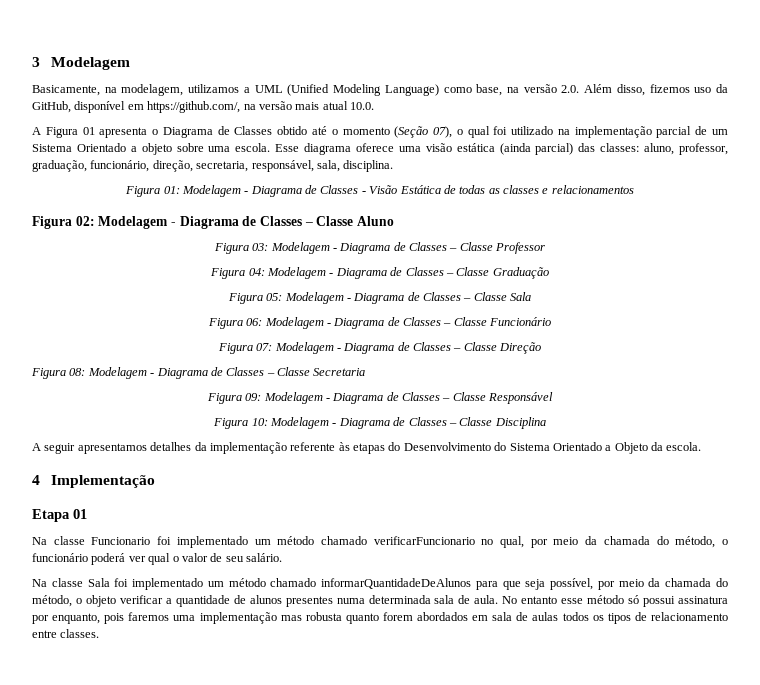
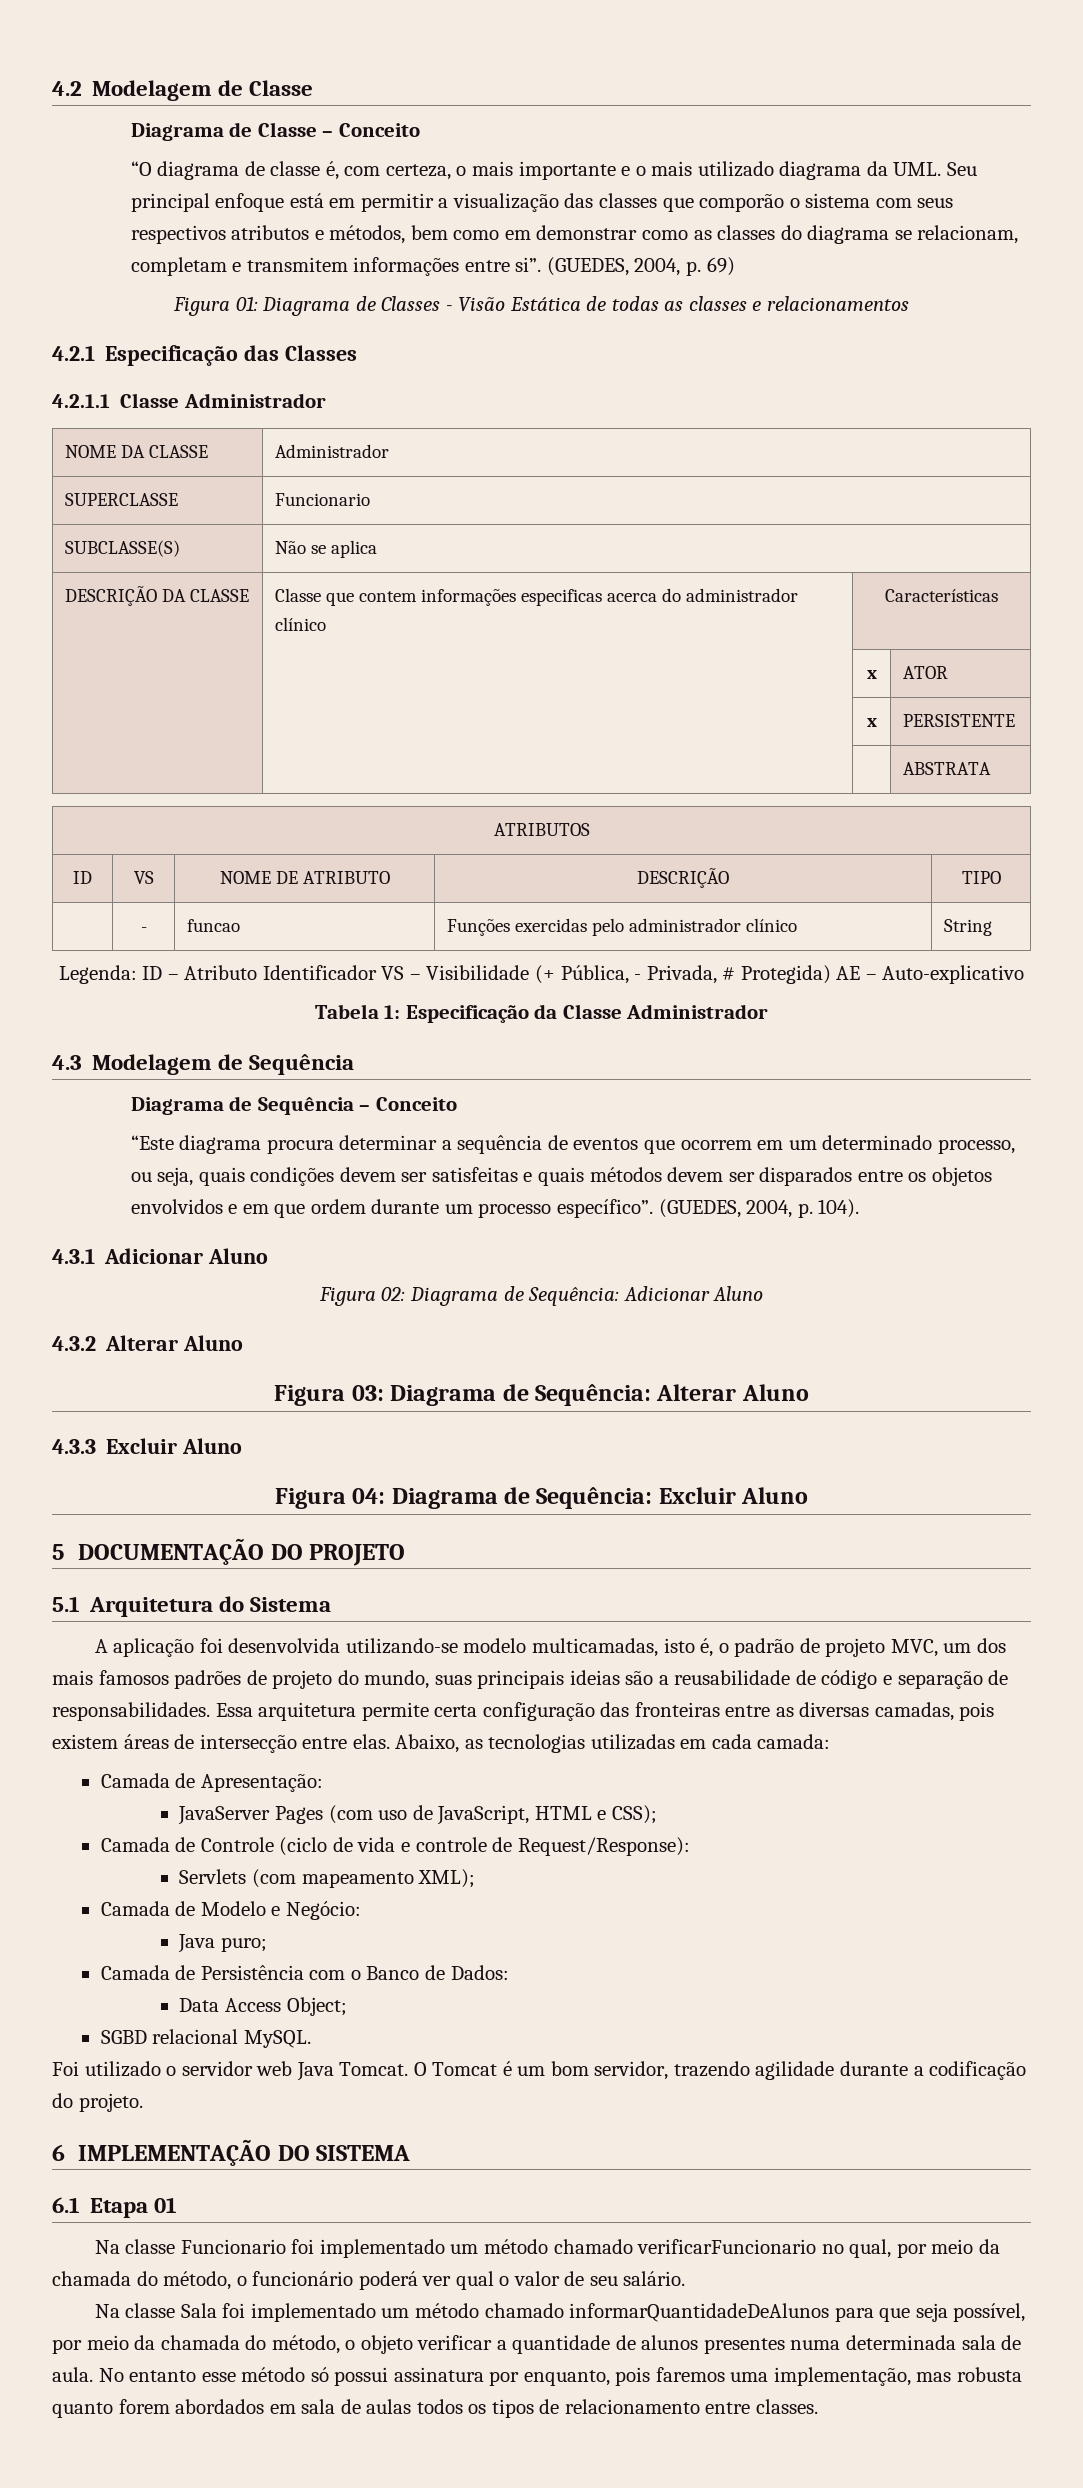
[32,57,131,70] [32,84,728,96] [32,101,374,113] [32,126,728,138] [32,143,729,155] [32,160,394,172] 3 Modelagem // Basicamente, na modelagem, utilizamos a UML (Unified Modeling Language) como base, na versão 2.0. Além disso, fizemos uso da GitHub, disponível em https://github.com/, na versão mais atual 10.0. // A Figura 01 apresenta o Diagrama de Classes obtido até o momento (Seção 07), o qual foi utilizado na implementação parcial de um Sistema Orientado a objeto sobre uma escola. Esse diagrama oferece uma visão estática (ainda parcial) das classes: aluno, professor, graduação, funcionário, direção, secretaria, responsável, sala, disciplina. -> [52,80,314,101] [130,122,420,141] [130,161,977,180] [130,193,954,212] [130,225,1019,244] [130,257,735,276] 4.2 Modelagem de Classe // Diagrama de Classe – Conceito // “O diagrama de classe é, com certeza, o mais importante e o mais utilizado diagrama da UML. Seu principal enfoque está em permitir a visualização das classes que comporão o sistema com seus respectivos atributos e métodos, bem como em demonstrar como as classes do diagrama se relacionam, completam e transmitem informações entre si”. (GUEDES, 2004, p. 69)
[181,185,249,197] Modelagem - -> (258, 303) none
[32,216,394,229] [213,242,546,254] [210,267,549,279] [227,292,532,304] [207,317,552,329] [217,342,542,354] [31,367,366,379] [206,392,554,404] [213,417,546,429] [32,442,702,454] [32,475,156,488] Figura 02: Modelagem - Diagrama de Classes – Classe Aluno // Figura 03: Modelagem - Diagrama de Classes – Classe Professor // Figura 04: Modelagem - Diagrama de Classes – Classe Graduação // Figura 05: Modelagem - Diagrama de Classes – Classe Sala // Figura 06: Modelagem - Diagrama de Classes – Classe Funcionário // Figura 07: Modelagem - Diagrama de Classes – Classe Direção // Figura 08: Modelagem - Diagrama de Classes – Classe Secretaria // Figura 09: Modelagem - Diagrama de Classes – Classe Responsável // Figura 10: Modelagem - Diagrama de Classes – Classe Disciplina // A seguir apresentamos detalhes da implementação referente às etapas do Desenvolvimento do Sistema Orientado a Objeto da escola. // 4 Implementação // -> [52,345,357,366] [52,393,326,408] [65,445,209,458] [275,444,390,458] [65,493,179,506] [275,493,371,506] [65,540,181,557] [275,540,378,558] [65,586,250,606] [275,588,799,606] [275,617,327,631] [885,589,998,602] [866,670,877,679] [903,666,949,679] [866,718,877,727] [903,714,1016,727] [903,762,992,775] [493,823,590,836] [73,871,92,884] [133,871,154,884] [219,871,390,884] [637,868,729,888] [961,871,1001,884] [140,927,147,932] [187,919,241,932] [447,918,798,936] [944,919,993,936] [58,965,1025,984] [314,1004,769,1023] [52,1054,355,1075] [130,1096,457,1115] [130,1135,1015,1154] [130,1167,992,1186] [130,1199,860,1218] [52,1248,269,1264] [318,1286,764,1306] [52,1335,244,1351] [274,1384,809,1406] [52,1438,243,1454] [274,1487,809,1509] [52,1538,405,1566] [52,1596,332,1617] [94,1638,1006,1657] [52,1670,1009,1689] [52,1702,995,1721] [52,1734,831,1753] [100,1773,323,1792] [178,1805,657,1825] [100,1837,690,1856] [179,1869,476,1888] [100,1901,361,1920] [178,1934,268,1953] [100,1965,509,1980] [179,1997,347,2016] [100,2029,311,2048] [52,2061,1027,2081] [52,2093,143,2112] [52,2139,410,2166] [52,2197,80,2213] 4.2.1 Especificação das Classes // 4.2.1.1 Classe Administrador // NOME DA CLASSE | Administrador // SUPERCLASSE | Funcionario // SUBCLASSE(S) | Não se aplica // DESCRIÇÃO DA CLASSE | Classe que contem informações especificas acerca do administrador clínico | Características // | | x | ATOR // | | x | PERSISTENTE // | | | ABSTRATA // ATRIBUTOS // ID | VS | NOME DE ATRIBUTO | DESCRIÇÃO | TIPO // | - | funcao | Funções exercidas pelo administrador clínico | String // Legenda: ID – Atributo Identificador VS – Visibilidade (+ Pública, - Privada, # Protegida) AE – Auto-explicativo // Tabela 1: Especificação da Classe Administrador // 4.3 Modelagem de Sequência // Diagrama de Sequência – Conceito // “Este diagrama procura determinar a sequência de eventos que ocorrem em um determinado processo, ou seja, quais condições devem ser satisfeitas e quais métodos devem ser disparados entre os objetos envolvidos e em que ordem durante um processo específico”. (GUEDES, 2004, p. 104). // 4.3.1 Adicionar Aluno // Figura 02: Diagrama de Sequência: Adicionar Aluno // 4.3.2 Alterar Aluno // Figura 03: Diagrama de Sequência: Alterar Aluno // 4.3.3 Excluir Aluno // Figura 04: Diagrama de Sequência: Excluir Aluno // 5 DOCUMENTAÇÃO DO PROJETO // 5.1 Arquitetura do Sistema // A aplicação foi desenvolvida utilizando-se modelo multicamadas, isto é, o padrão de projeto MVC, um dos mais famosos padrões de projeto do mundo, suas principais ideias são a reusabilidade de código e separação de responsabilidades. Essa arquitetura permite certa configuração das fronteiras entre as diversas camadas, pois existem áreas de intersecção entre elas. Abaixo, as tecnologias utilizadas em cada camada: // Camada de Apresentação: // JavaServer Pages (com uso de JavaScript, HTML e CSS); // Camada de Controle (ciclo de vida e controle de Request/Response): // Servlets (com mapeamento XML); // Camada de Modelo e Negócio: // Java puro; // Camada de Persistência com o Banco de Dados: // Data Access Object; // SGBD relacional MySQL. // Foi utilizado o servidor web Java Tomcat. O Tomcat é um bom servidor, trazendo agilidade durante a codificação do projeto. // 6 IMPLEMENTAÇÃO DO SISTEMA // 6.1
[199,612,277,624] implementação -> [773,2367,911,2386] implementação,

